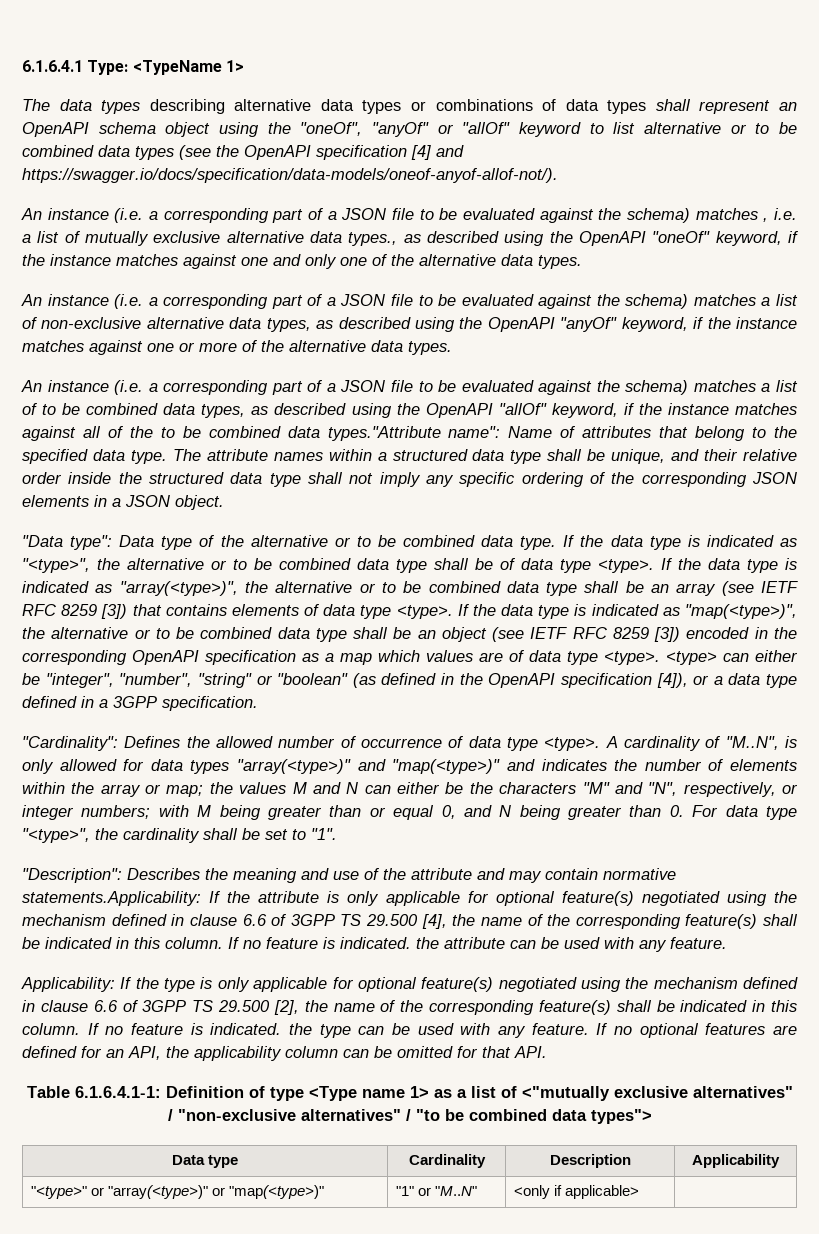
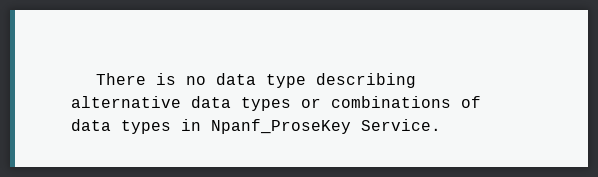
[22,60,244,75] [22,99,141,114] 6.1.6.4.1 Type: <TypeName 1> // The data types -> [95,73,306,88] There is no data type
[655,99,797,114] [22,122,797,137] [22,145,464,160] [22,168,558,183] [21,208,797,223] [22,231,800,246] [22,254,582,269] [21,294,798,309] [22,317,798,332] [22,340,452,355] [21,380,798,395] [22,403,797,418] [22,426,797,441] [22,449,797,464] [22,472,797,487] [22,495,224,510] [22,535,797,550] [22,558,797,573] [22,581,798,596] [22,604,797,619] [22,627,798,642] [22,650,798,665] [22,673,797,688] [22,696,258,711] [22,736,798,751] [22,759,798,774] [22,782,798,797] [22,805,798,820] [22,828,337,843] [22,868,676,883] [22,891,797,906] [22,914,798,929] [22,937,727,952] [21,977,798,992] [22,1000,798,1015] [22,1023,797,1038] [22,1046,547,1061] [26,1086,793,1101] [167,1109,652,1124] [171,1155,239,1168] [408,1154,486,1168] [549,1154,631,1168] [692,1154,780,1168] [30,1185,324,1199] [395,1186,477,1196] [513,1185,639,1199] shall represent an OpenAPI schema object using the "oneOf", "anyOf" or "allOf" keyword to list alternative or to be combined data types (see the OpenAPI specification [4] and https://swagger.io/docs/specification/data-models/oneof-anyof-allof-not/). // An instance (i.e. a corresponding part of a JSON file to be evaluated against the schema) matches , i.e. a list of mutually exclusive alternative data types., as described using the OpenAPI "oneOf" keyword, if the instance matches against one and only one of the alternative data types. // An instance (i.e. a corresponding part of a JSON file to be evaluated against the schema) matches a list of non-exclusive alternative data types, as described using the OpenAPI "anyOf" keyword, if the instance matches against one or more of the alternative data types. // An instance (i.e. a corresponding part of a JSON file to be evaluated against the schema) matches a list of to be combined data types, as described using the OpenAPI "allOf" keyword, if the instance matches against all of the to be combined data types."Attribute name": Name of attributes that belong to the specified data type. The attribute names within a structured data type shall be unique, and their relative order inside the structured data type shall not imply any specific ordering of the corresponding JSON elements in a JSON object. // "Data type": Data type of the alternative or to be combined data type. If the data type is indicated as "<type>", the alternative or to be combined data type shall be of data type <type>. If the data type is indicated as "array(<type>)", the alternative or to be combined data type shall be an array (see IETF RFC 8259 [3]) that contains elements of data type <type>. If the data type is indicated as "map(<type>)", the alternative or to be combined data type shall be an object (see IETF RFC 8259 [3]) encoded in the corresponding OpenAPI specification as a map which values are of data type <type>. <type> can either be "integer", "number", "string" or "boolean" (as defined in the OpenAPI specification [4]), or a data type defined in a 3GPP specification. // "Cardinality": Defines the allowed number of occurrence of data type <type>. A cardinality of "M..N", is only allowed for data types "array(<type>)" and "map(<type>)" and indicates the number of elements within the array or map; the values M and N can either be the characters "M" and "N", respectively, or integer numbers; with M being greater than or equal 0, and N being greater than 0. For data type "<type>", the cardinality shall be set to "1". // "Description": Describes the meaning and use of the attribute and may contain normative statements.Applicability: If the attribute is only applicable for optional feature(s) negotiated using the mechanism defined in clause 6.6 of 3GPP TS 29.500 [4], the name of the corresponding feature(s) shall be indicated in this column. If no feature is indicated. the attribute can be used with any feature. // Applicability: If the type is only applicable for optional feature(s) negotiated using the mechanism defined in clause 6.6 of 3GPP TS 29.500 [2], the name of the corresponding feature(s) shall be indicated in this column. If no feature is indicated. the type can be used with any feature. If no optional features are defined for an API, the applicability column can be omitted for that API. // Table 6.1.6.4.1-1: Definition of type <Type name 1> as a list of <"mutually exclusive alternatives" / "non-exclusive alternatives" / "to be combined data types"> // Data type | Cardinality | Description | Applicability // "<type>" or "array(<type>)" or "map(<type>)" | "1" or "M..N" | <only if applicable> | -> [181,119,441,134] in Npanf_ProseKey Service.

